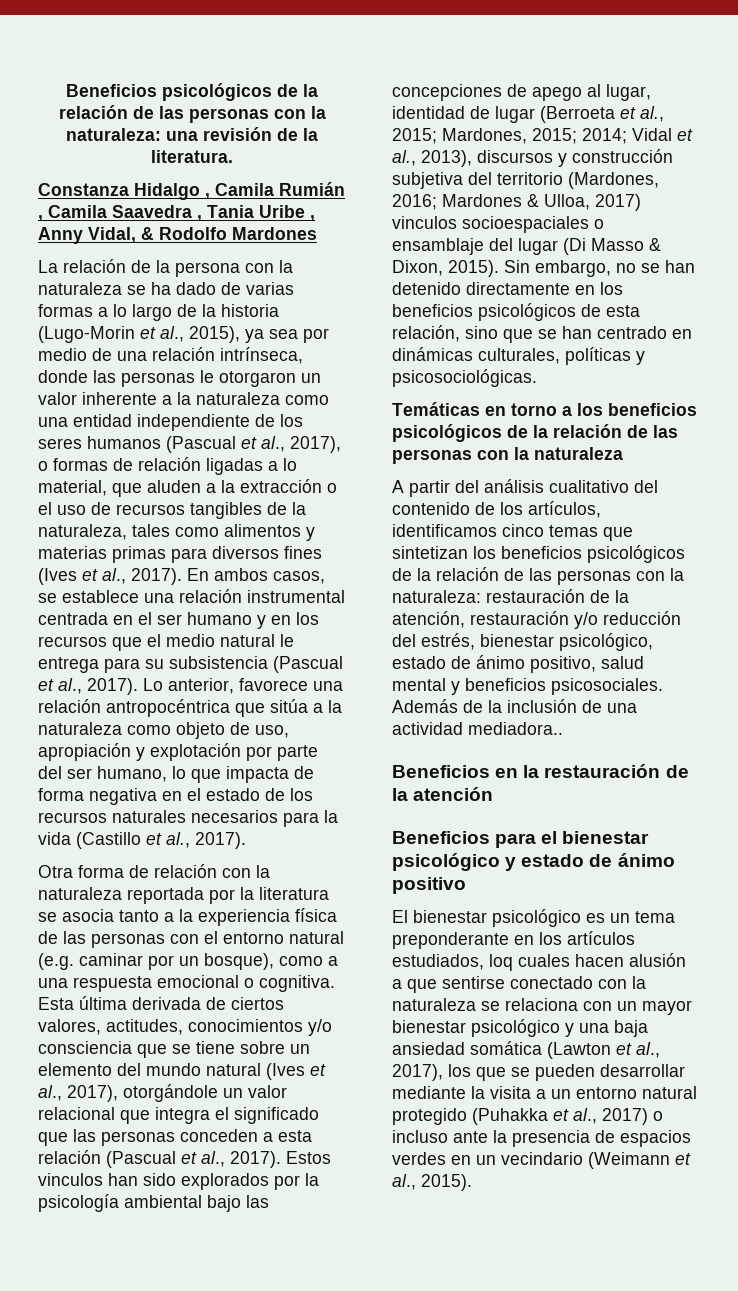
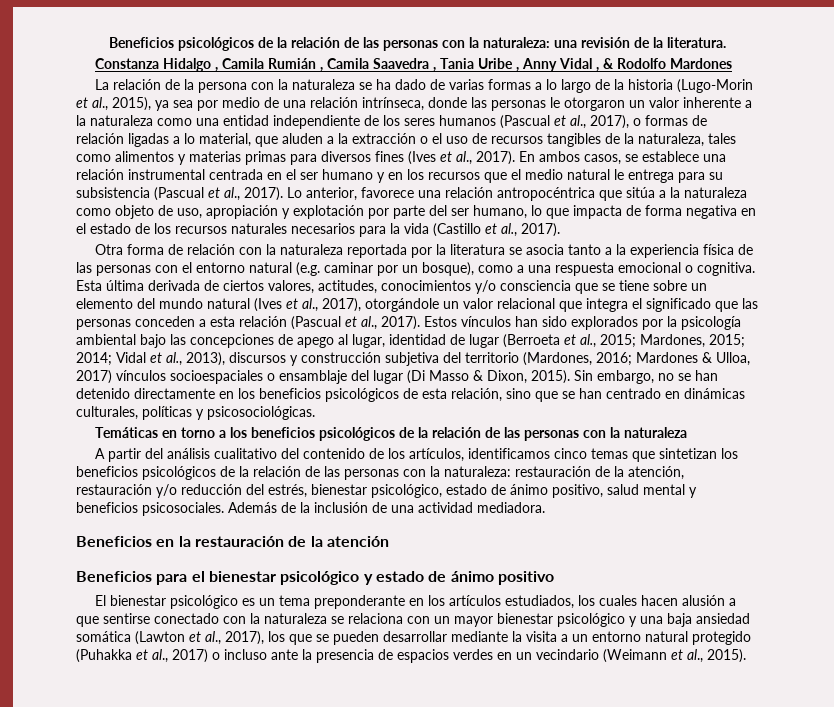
[88,227,136,243] Vidal, -> [558,58,599,72] Vidal ,
[38,1173,103,1186] vinculos -> [461,316,511,327] vínculos
[392,216,457,229] vinculos -> [116,370,166,381] vínculos
[468,722,563,735] mediadora.. -> [477,502,545,513] mediadora.
[489,954,513,971] loq -> [577,595,595,606] los

